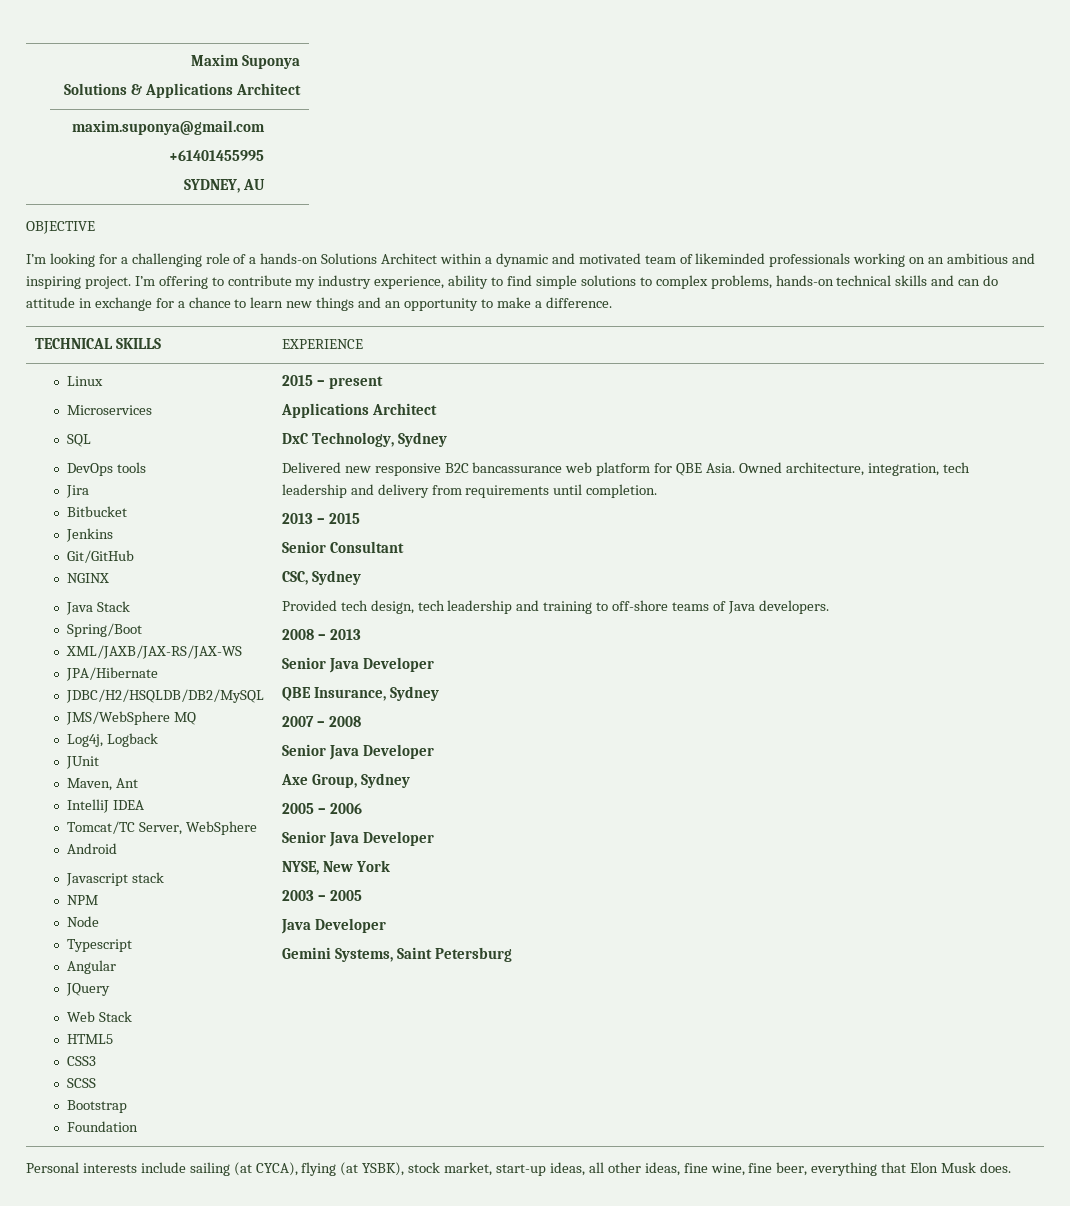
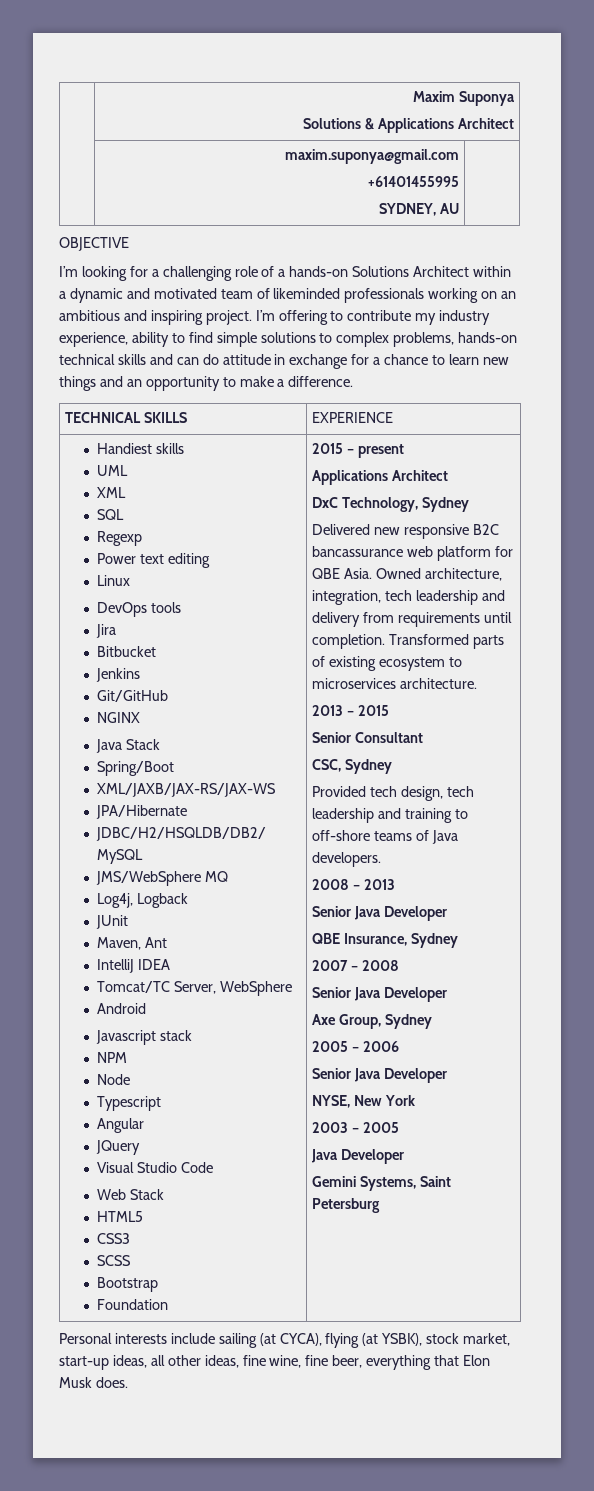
[66,376,103,386] [66,405,152,415] [66,434,91,447] Linux // Microservices // SQL -> [96,443,184,454] [96,465,128,476] [96,487,126,498] [96,509,124,520] [96,531,142,546] [96,553,210,568] [96,575,130,586] Handiest skills // UML // XML // SQL // Regexp // Power text editing // Linux
(110, 989) none -> [96,1162,213,1173] // Visual Studio Code
(658, 491) none -> [388,634,504,649] [311,656,462,671] [311,678,477,689] Transformed parts of existing ecosystem to microservices architecture.

